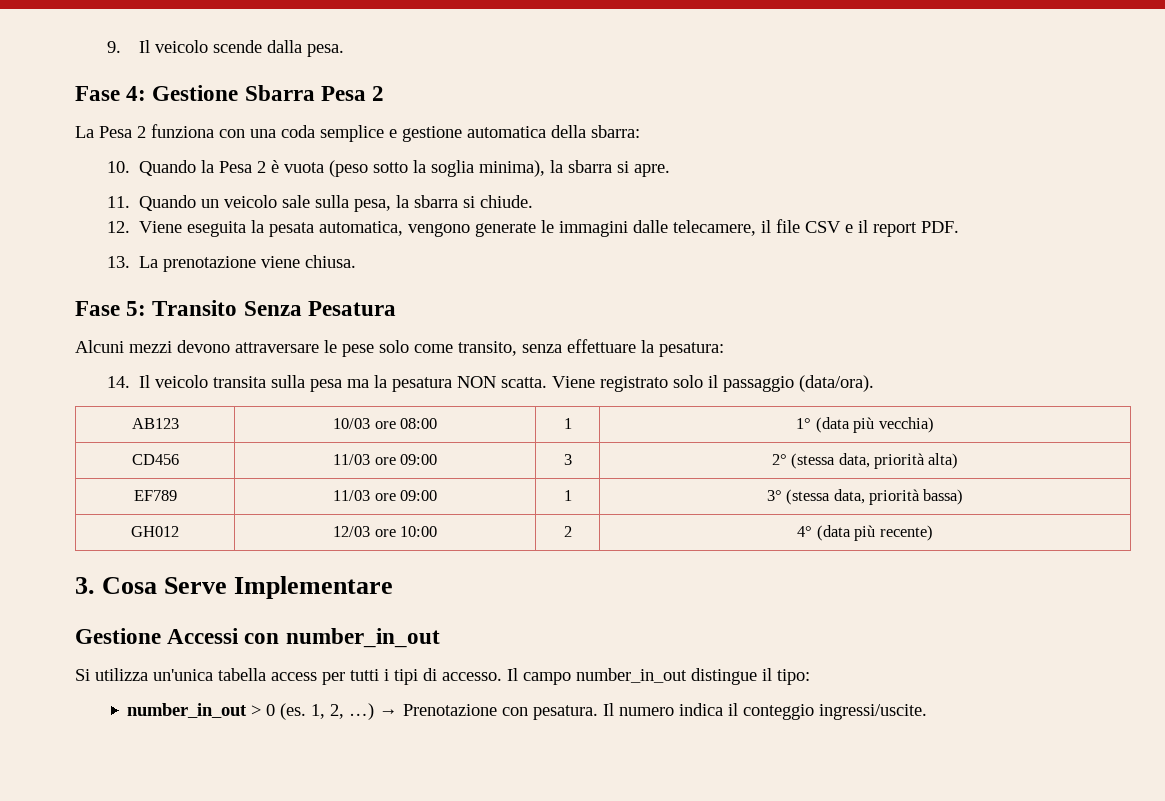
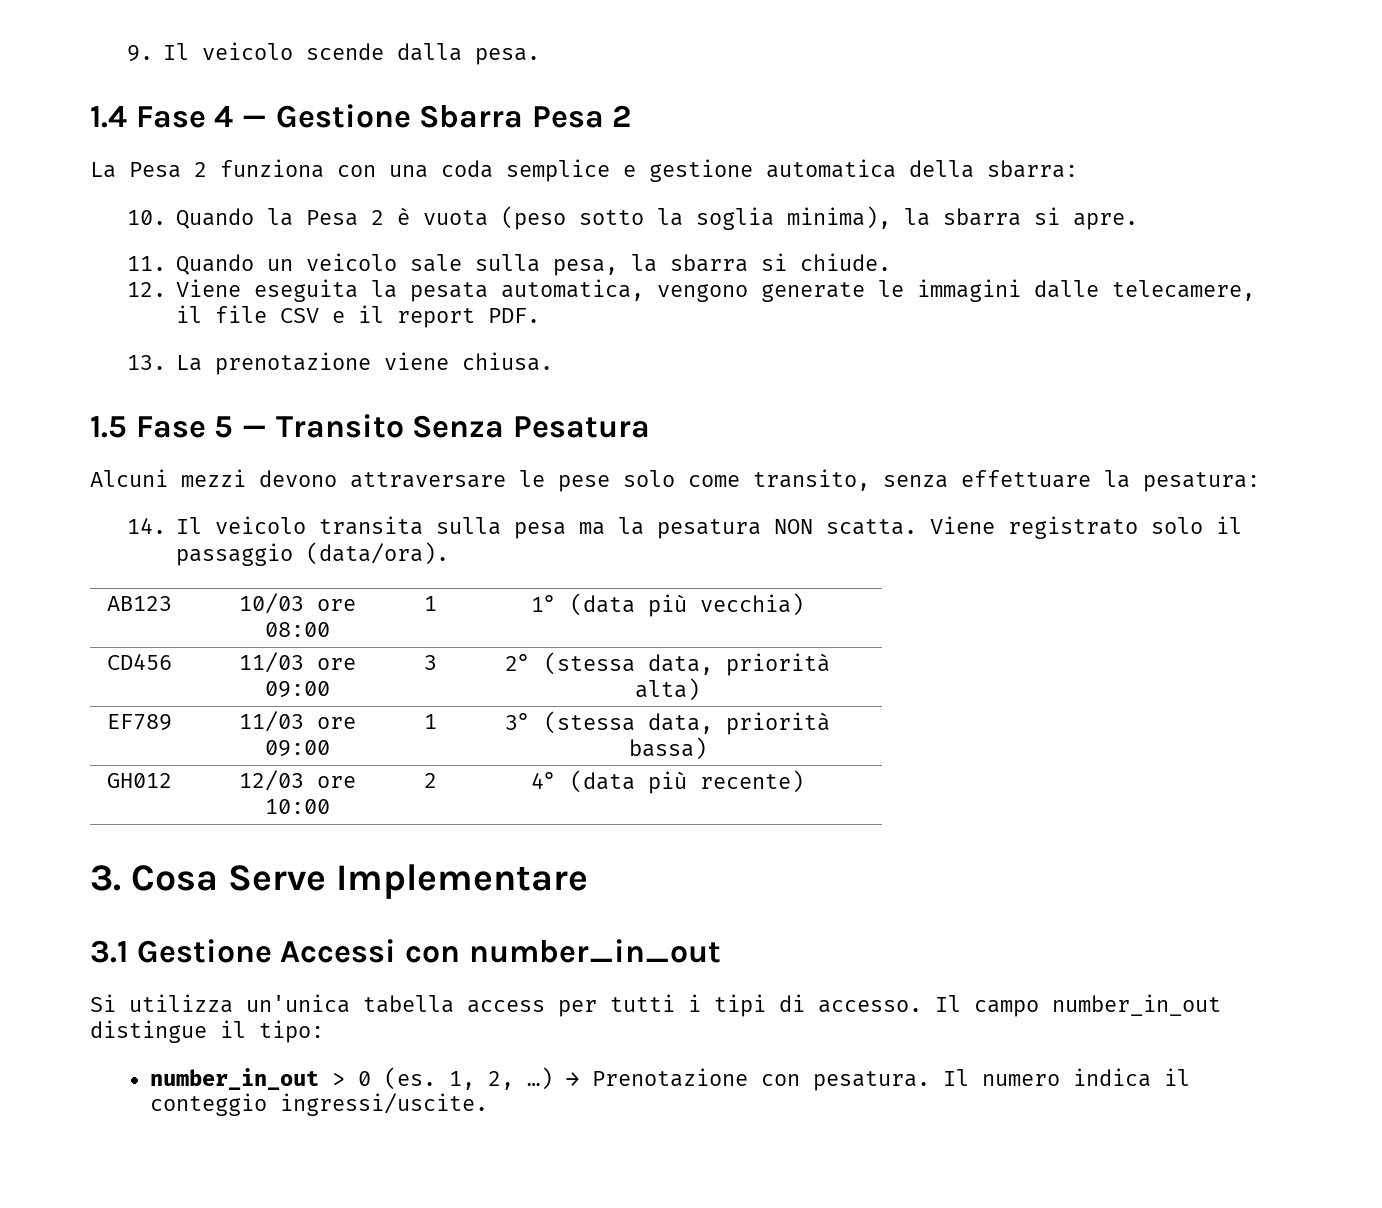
[75,86,147,101] Fase 4: -> [90,106,267,128] 1.4 Fase 4 —
[75,301,147,316] Fase 5: -> [90,416,267,438] 1.5 Fase 5 —
(394, 587) none -> [90,940,128,963] 3.1

